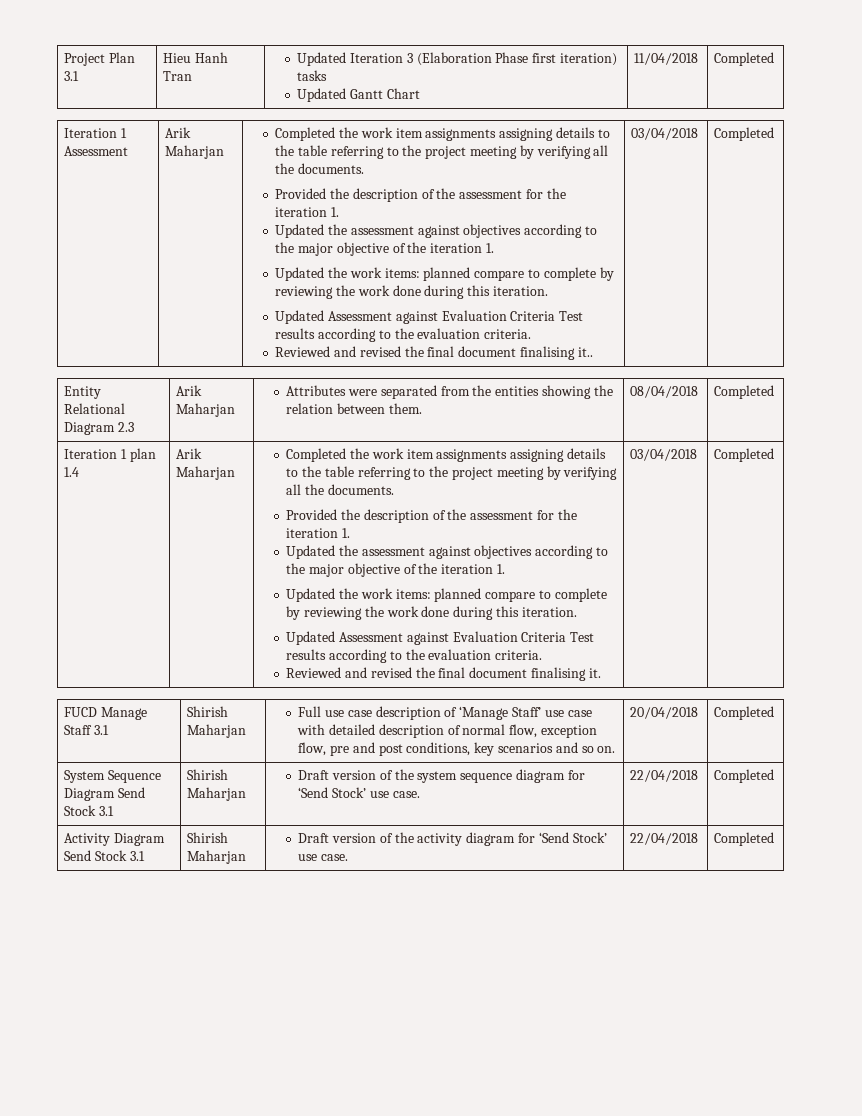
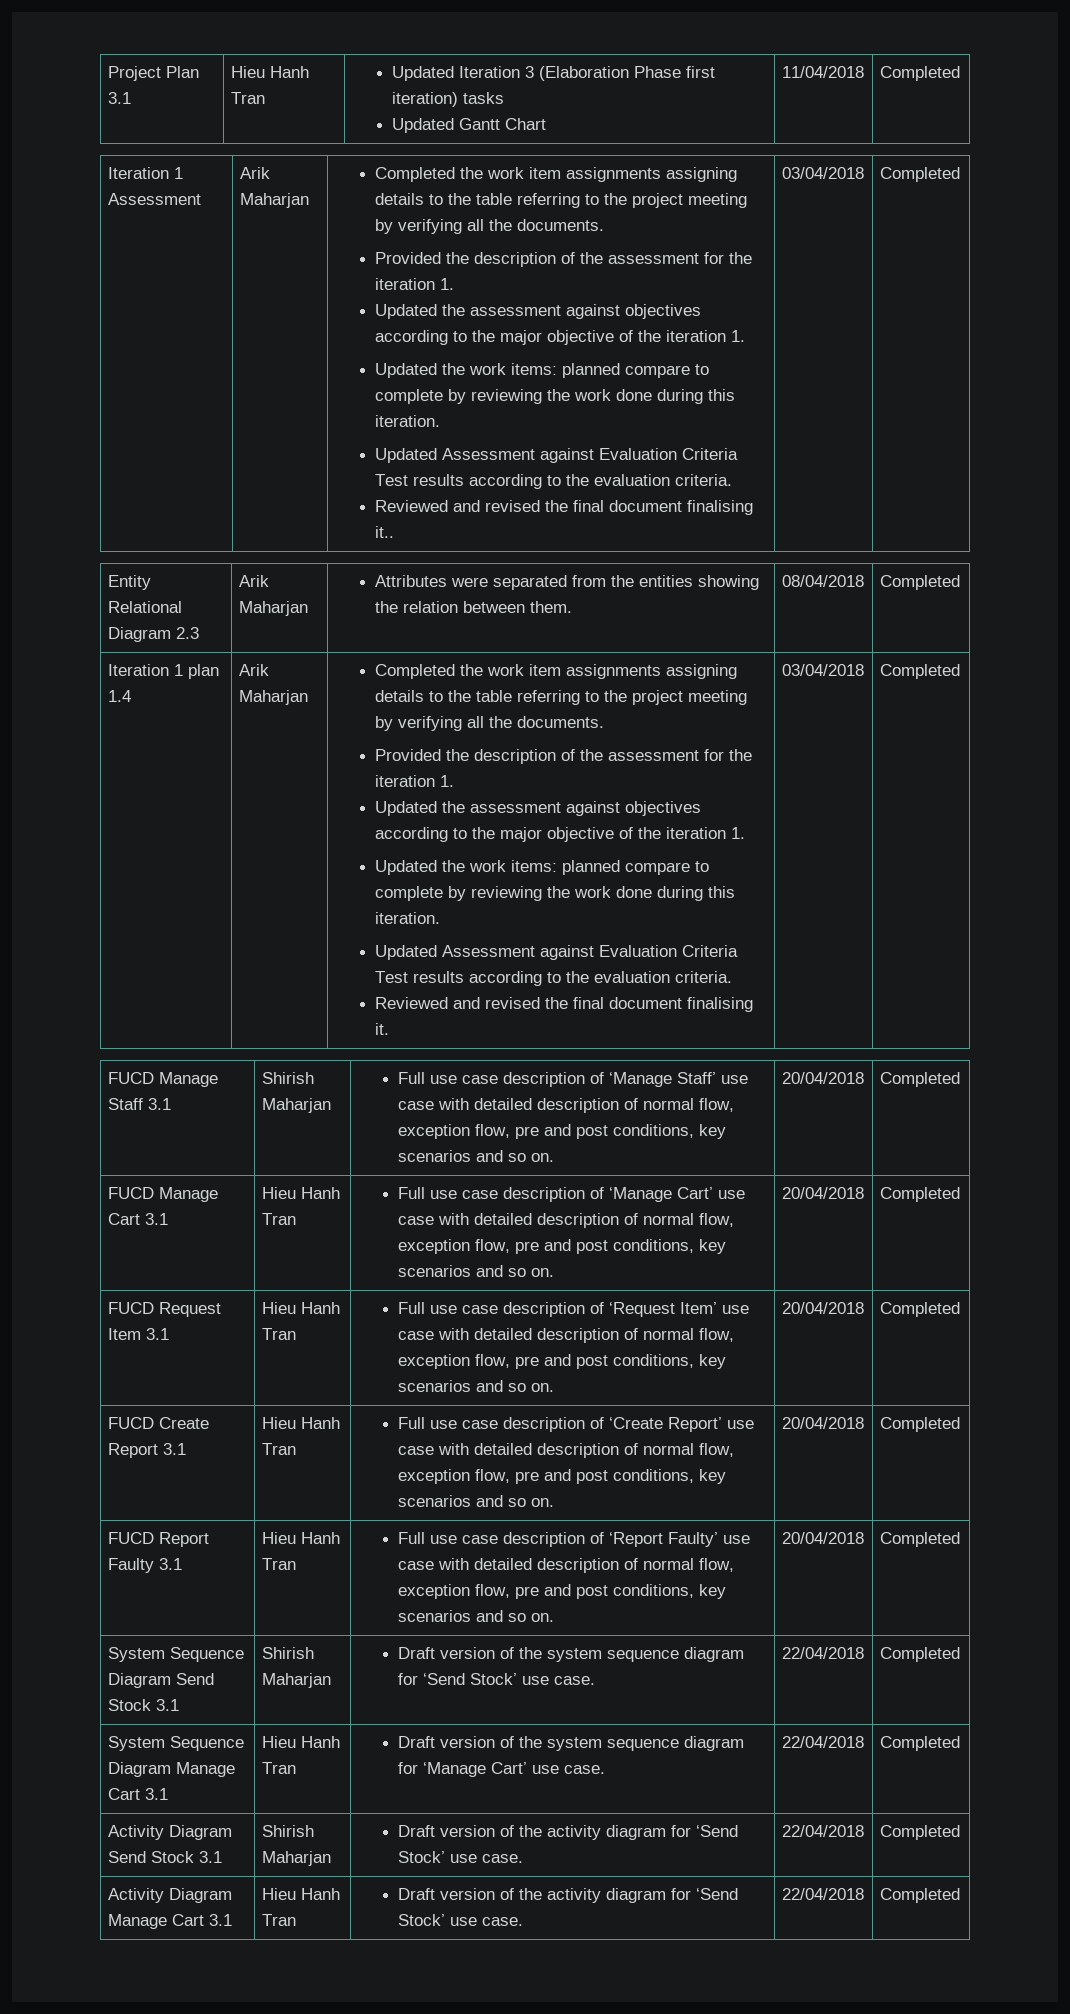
(775, 713) none -> [107,1187,218,1202] [107,1213,168,1225] [261,1187,340,1199] [261,1213,296,1225] [398,1187,746,1202] [398,1213,735,1228] [398,1239,727,1254] [398,1265,555,1277] [781,1187,864,1199] [879,1187,960,1202] [107,1302,221,1317] [107,1328,169,1340] [261,1302,340,1314] [261,1328,296,1340] [398,1302,750,1317] [398,1328,735,1343] [398,1354,727,1369] [398,1380,555,1392] [781,1302,864,1314] [879,1302,960,1317] [107,1417,209,1429] [107,1443,186,1458] [261,1417,340,1429] [261,1443,296,1455] [398,1417,755,1432] [398,1443,735,1458] [398,1469,727,1484] [398,1495,555,1507] [781,1417,864,1429] [879,1417,960,1432] [107,1532,209,1547] [107,1558,182,1573] [261,1532,340,1544] [261,1558,296,1570] [398,1532,751,1547] [398,1558,735,1573] [398,1584,727,1599] [398,1610,555,1622] [781,1532,864,1544] [879,1532,960,1547] // FUCD Manage Cart 3.1 | Hieu Hanh Tran | Full use case description of ‘Manage Cart’ use case with detailed description of normal flow, exception flow, pre and post conditions, key scenarios and so on. | 20/04/2018 | Completed // FUCD Request Item 3.1 | Hieu Hanh Tran | Full use case description of ‘Request Item’ use case with detailed description of normal flow, exception flow, pre and post conditions, key scenarios and so on. | 20/04/2018 | Completed // FUCD Create Report 3.1 | Hieu Hanh Tran | Full use case description of ‘Create Report’ use case with detailed description of normal flow, exception flow, pre and post conditions, key scenarios and so on. | 20/04/2018 | Completed // FUCD Report Faulty 3.1 | Hieu Hanh Tran | Full use case description of ‘Report Faulty’ use case with detailed description of normal flow, exception flow, pre and post conditions, key scenarios and so on. | 20/04/2018 | Completed
(775, 776) none -> [107,1736,244,1751] [107,1762,235,1777] [107,1788,168,1800] [261,1736,340,1748] [261,1762,296,1774] [398,1736,745,1751] [398,1762,606,1777] [781,1736,864,1748] [879,1736,960,1751] // System Sequence Diagram Manage Cart 3.1 | Hieu Hanh Tran | Draft version of the system sequence diagram for ‘Manage Cart’ use case. | 22/04/2018 | Completed
(775, 839) none -> [107,1888,232,1903] [107,1914,232,1929] [261,1888,340,1900] [261,1914,296,1926] [398,1888,739,1903] [398,1914,524,1926] [781,1888,864,1900] [879,1888,960,1903] // Activity Diagram Manage Cart 3.1 | Hieu Hanh Tran | Draft version of the activity diagram for ‘Send Stock’ use case. | 22/04/2018 | Completed

